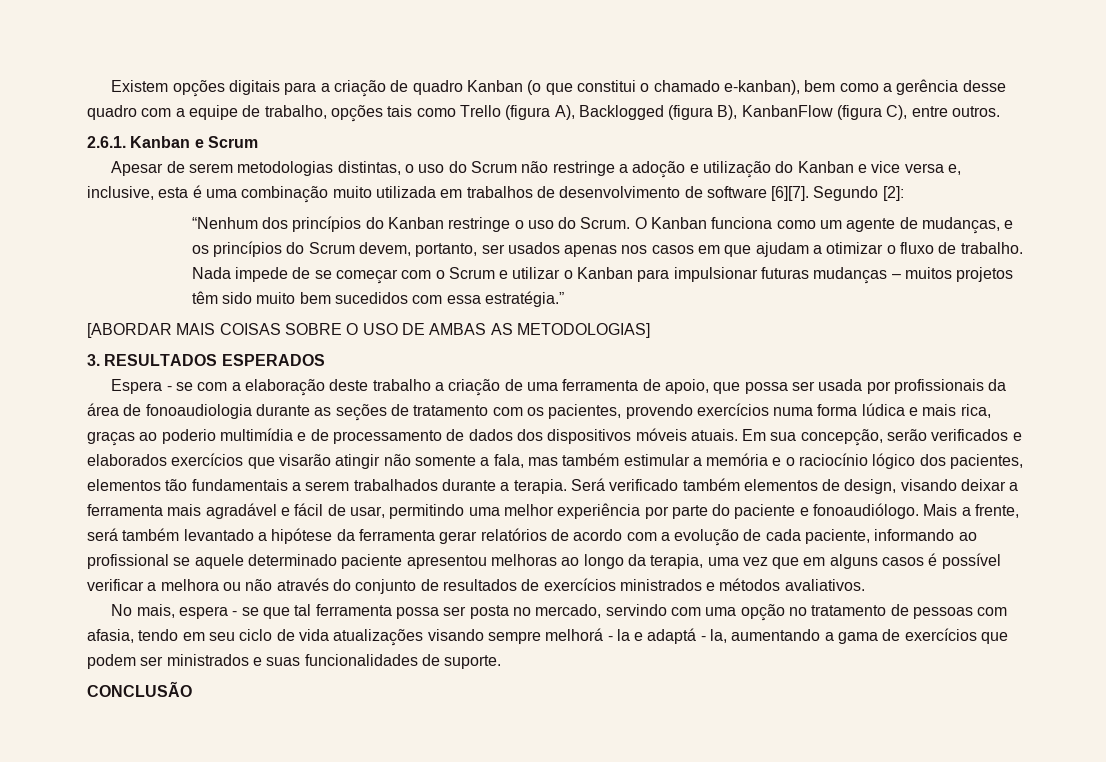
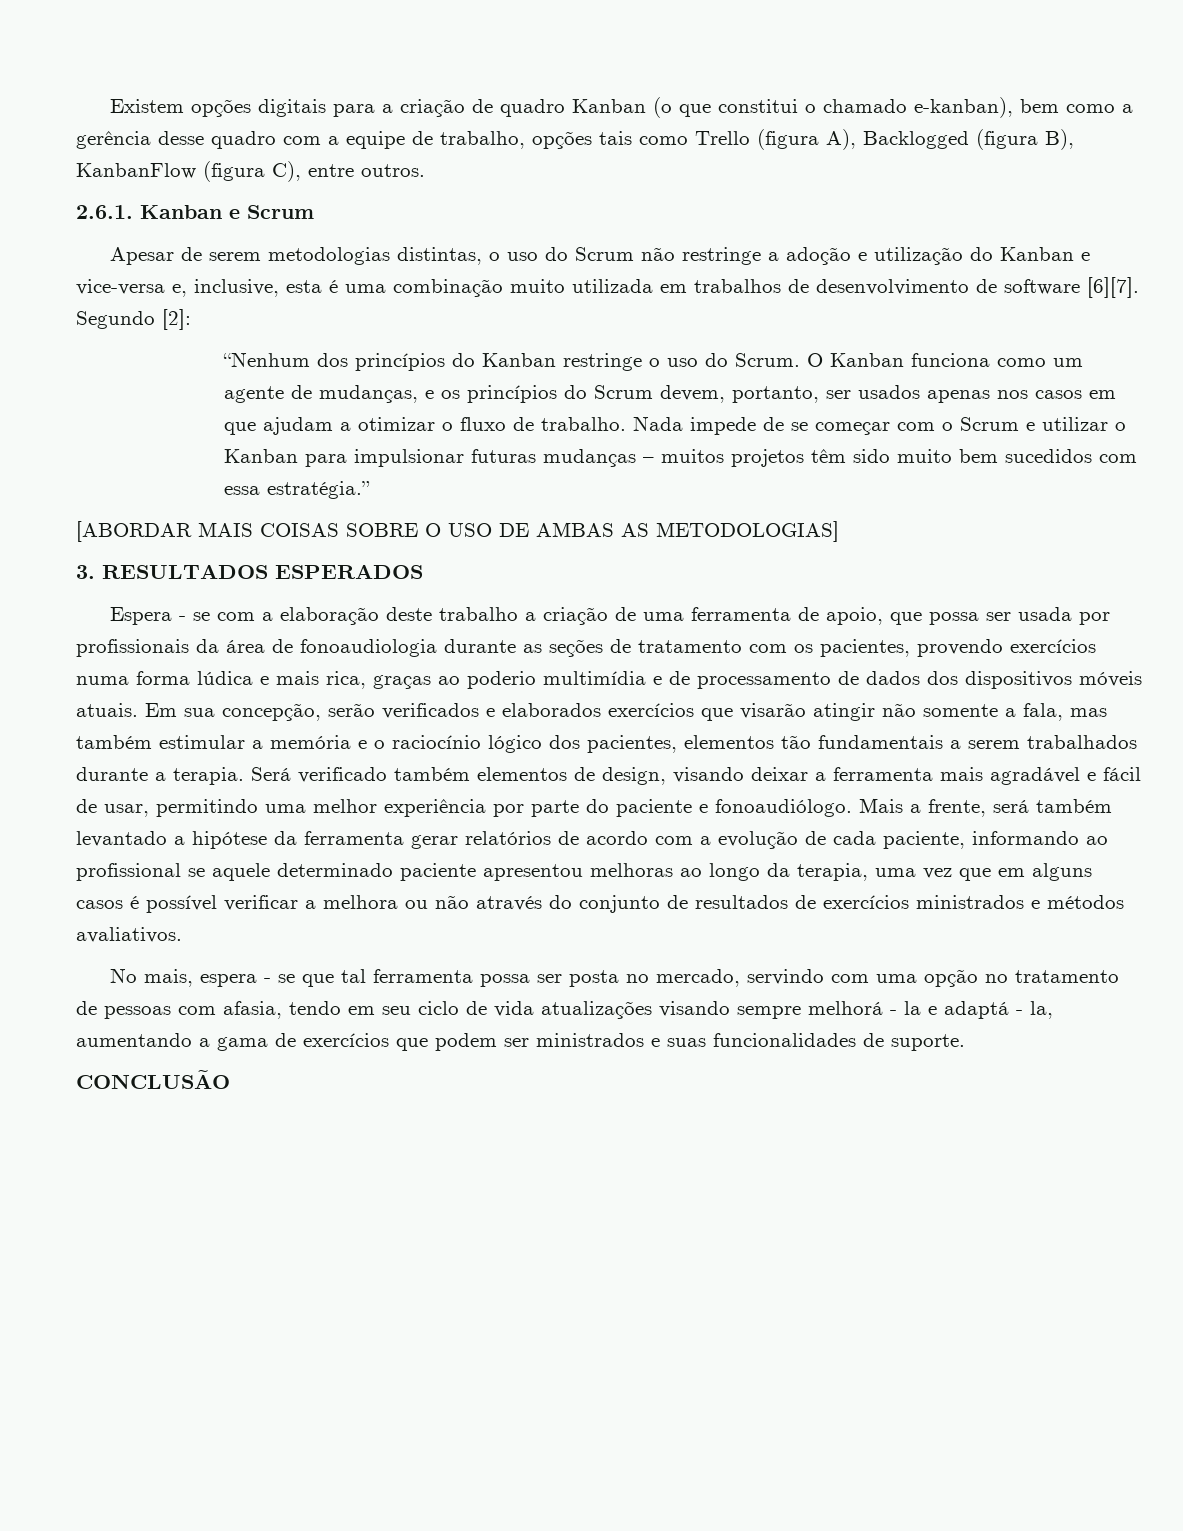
[871,161,944,173] vice versa -> [76,279,165,295] vice-versa

